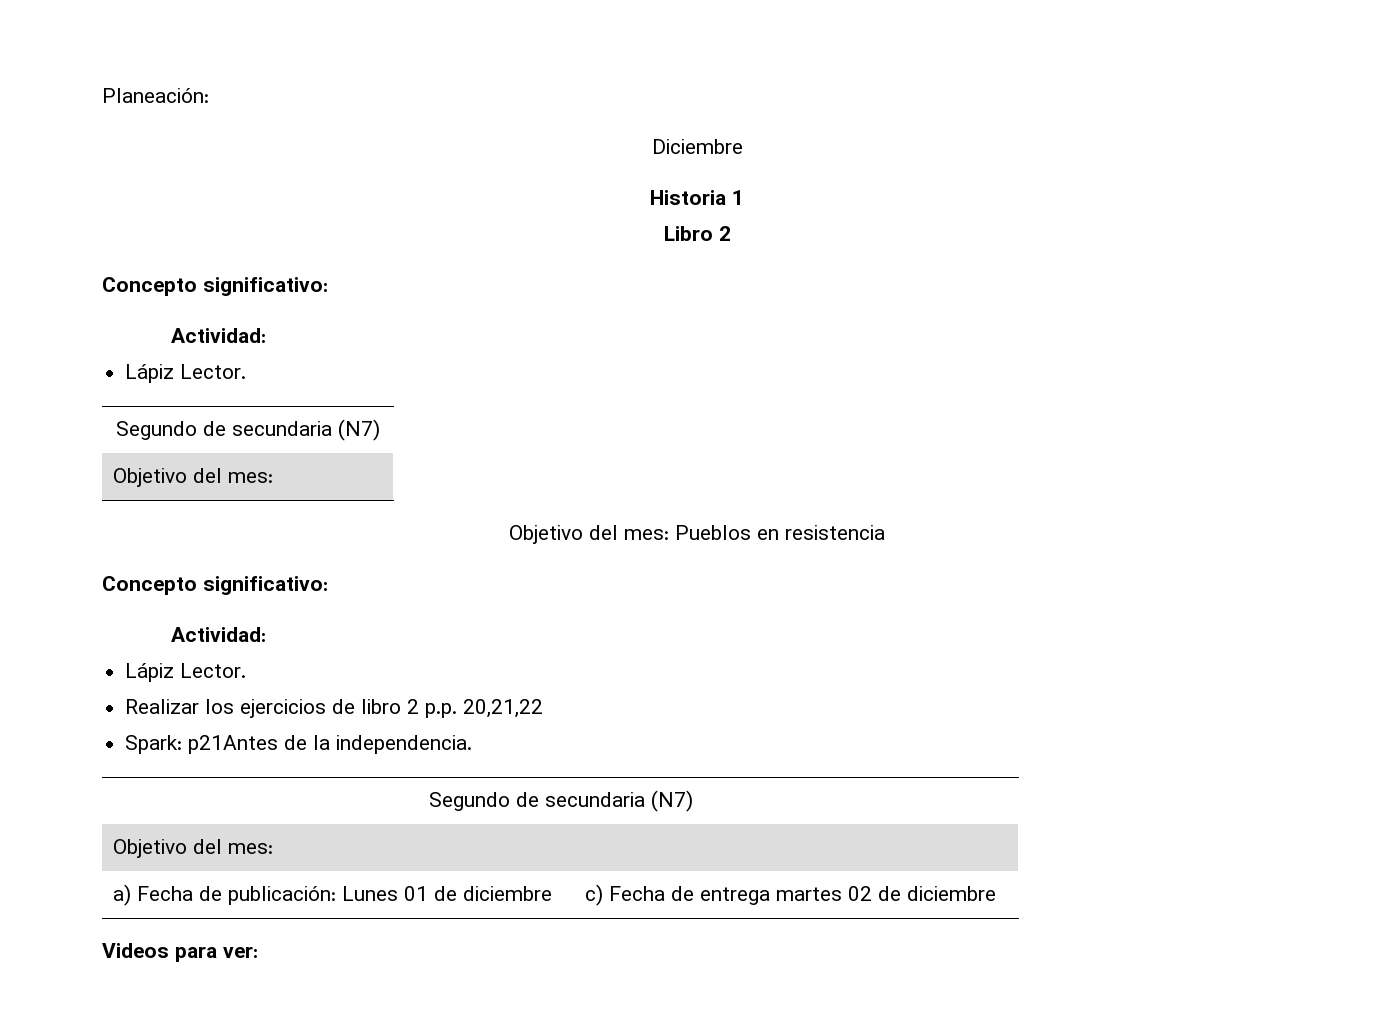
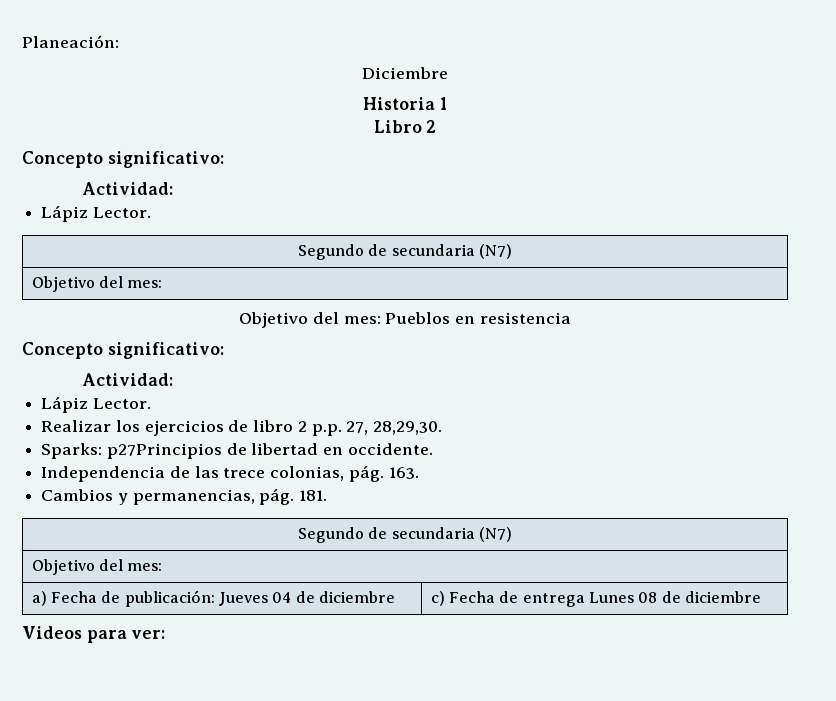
[463,699,544,718] [125,735,473,754] 20,21,22 // Spark: p21Antes de la independencia. -> [346,421,443,435] [41,443,433,459] [41,465,419,482] [41,488,328,505] 27, 28,29,30. // Sparks: p27Principios de libertad en occidente. // Independencia de las trece colonias, pág. 163. // Cambios y permanencias, pág. 181.
[342,886,429,901] Lunes 01 -> [218,592,292,606] Jueves 04
[776,886,873,901] martes 02 -> [588,592,658,603] Lunes 08

